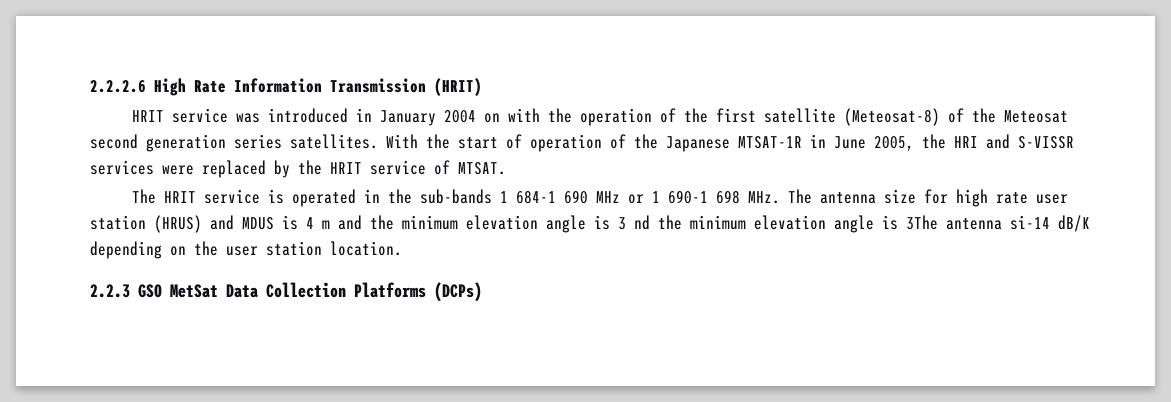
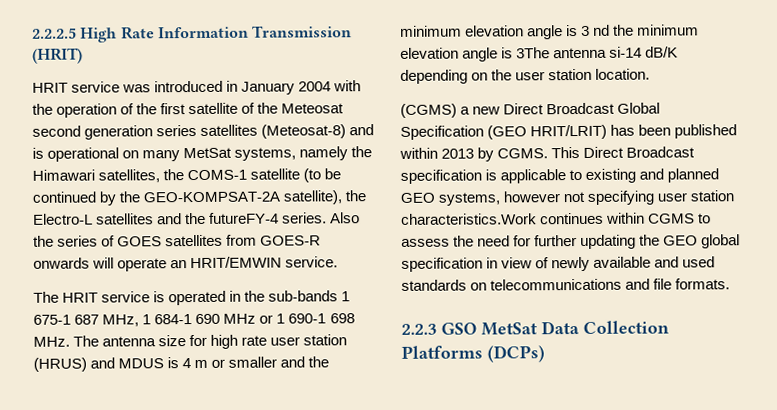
[90,80,146,93] 2.2.2.6 -> [32,27,77,39] 2.2.2.5
[484,113,501,123] on -> (332, 86) none
[844,108,941,126] (Meteosat-8) -> (239, 108) none
[290,134,1074,152] [90,160,506,178] satellites. With the start of operation of the Japanese MTSAT-1R in June 2005, the HRI and S-VISSR services were replaced by the HRIT service of MTSAT. -> [200,124,375,139] [32,146,373,162] [32,168,342,183] [32,190,367,206] [33,212,361,225] [33,234,322,247] [33,256,339,272] satellites (Meteosat-8) and is operational on many MetSat systems, namely the Himawari satellites, the COMS-1 satellite (to be continued by the GEO-KOMPSAT-2A satellite), the Electro-L satellites and the futureFY-4 series. Also the series of GOES satellites from GOES-R onwards will operate an HRIT/EMWIN service.
(509, 197) none -> [33,314,152,327] 675-1 687 MHz, 1
(330, 224) none -> [211,356,278,368] or smaller
(402, 248) none -> [400,102,661,118] [400,124,738,140] [399,146,696,162] [400,168,720,184] [400,190,735,206] [401,212,712,225] [401,234,741,249] [401,256,716,272] [401,278,731,291] // (CGMS) a new Direct Broadcast Global Specification (GEO HRIT/LRIT) has been published within 2013 by CGMS. This Direct Broadcast specification is applicable to existing and planned GEO systems, however not specifying user station characteristics.Work continues within CGMS to assess the need for further updating the GEO global specification in view of newly available and used standards on telecommunications and file formats.

